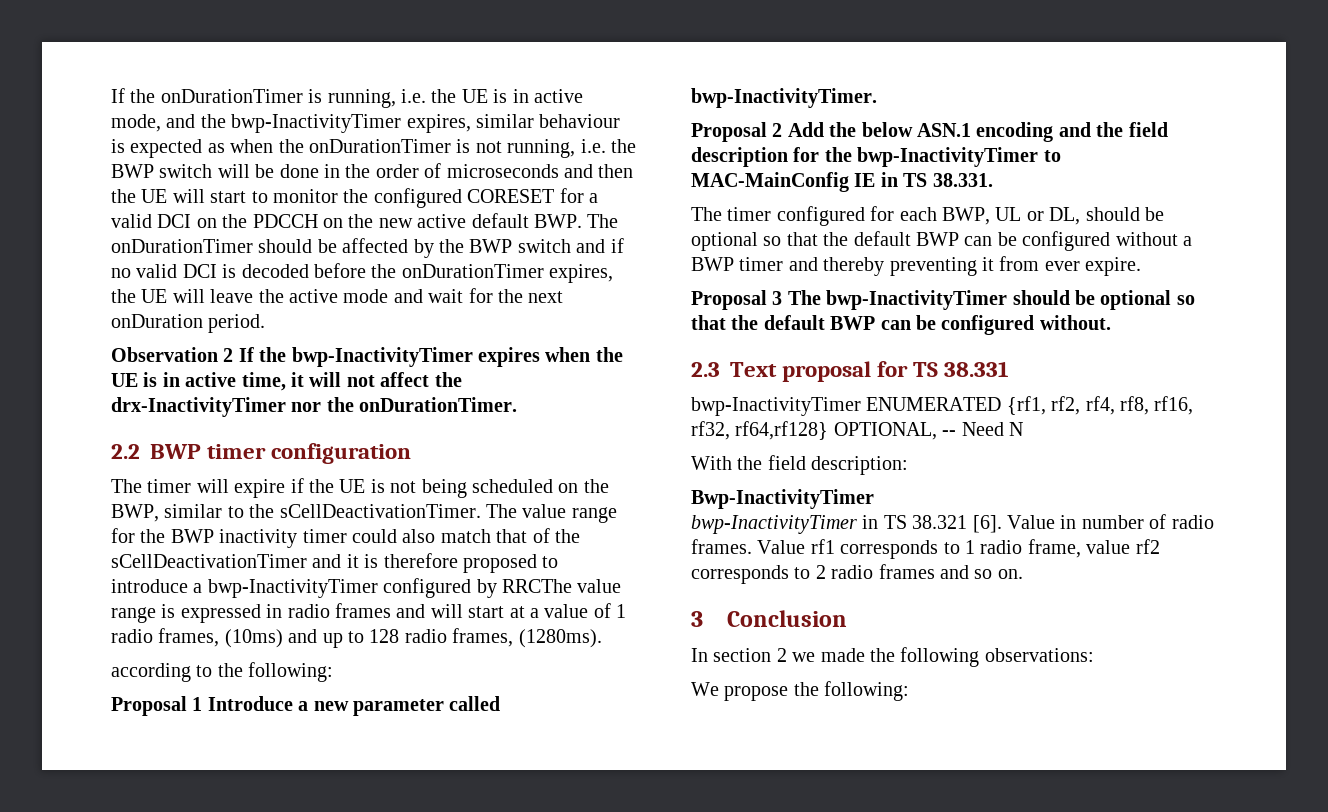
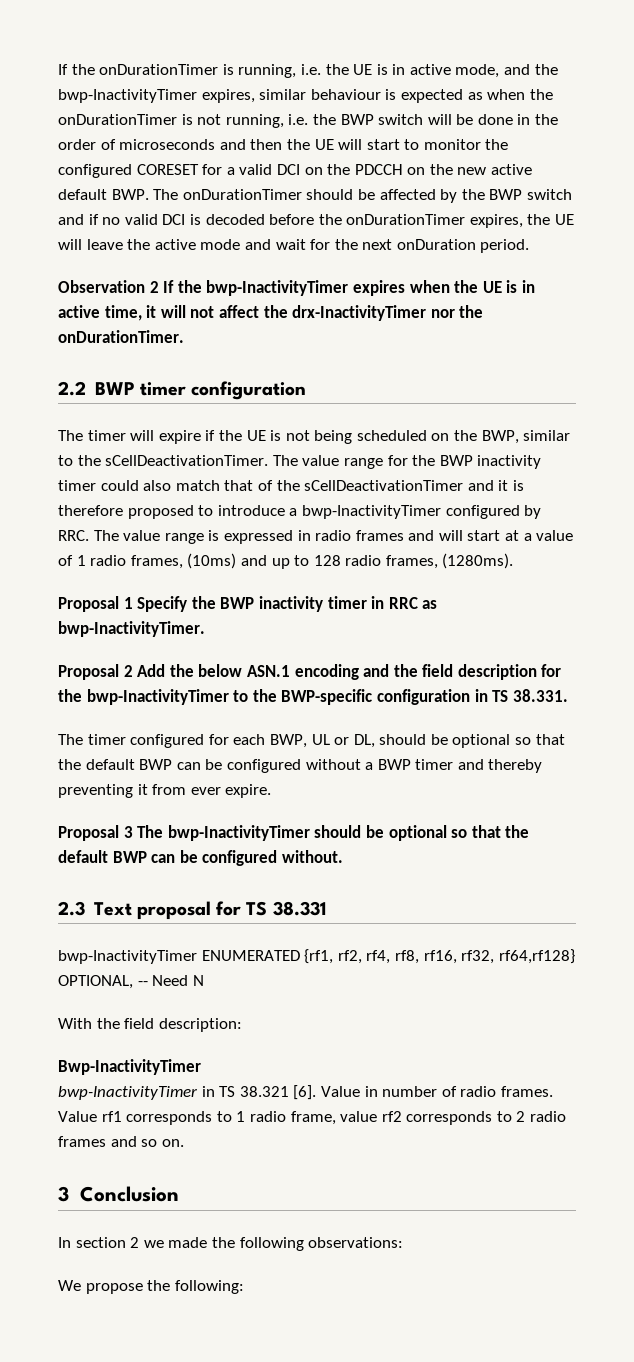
[501,579,572,593] RRCThe -> [58,530,119,541] RRC. The
[111,662,334,682] [111,696,501,716] according to the following: // Proposal 1 Introduce a new parameter called -> [58,596,438,612] Proposal 1 Specify the BWP inactivity timer in RRC as
[691,172,876,192] MAC-MainConfig IE -> [252,689,470,705] the BWP-specific configuration

